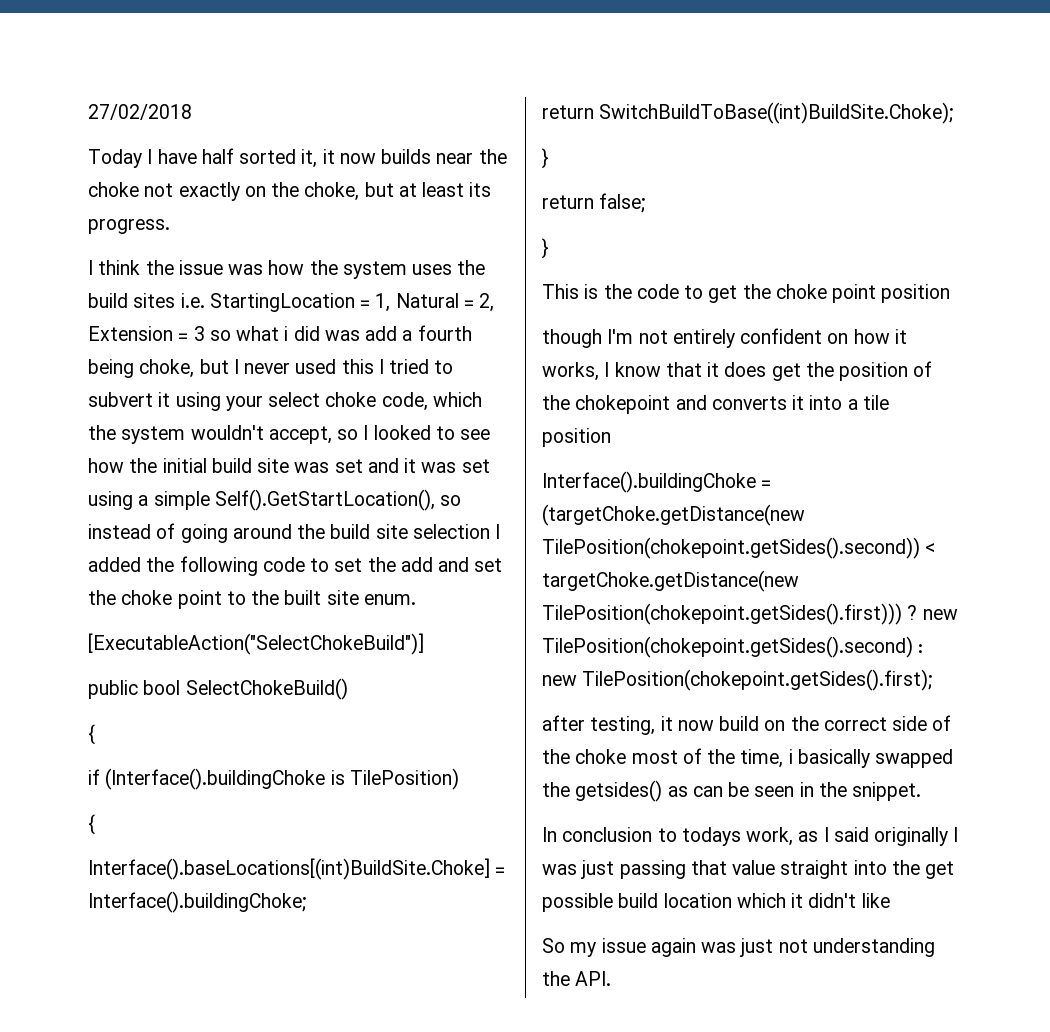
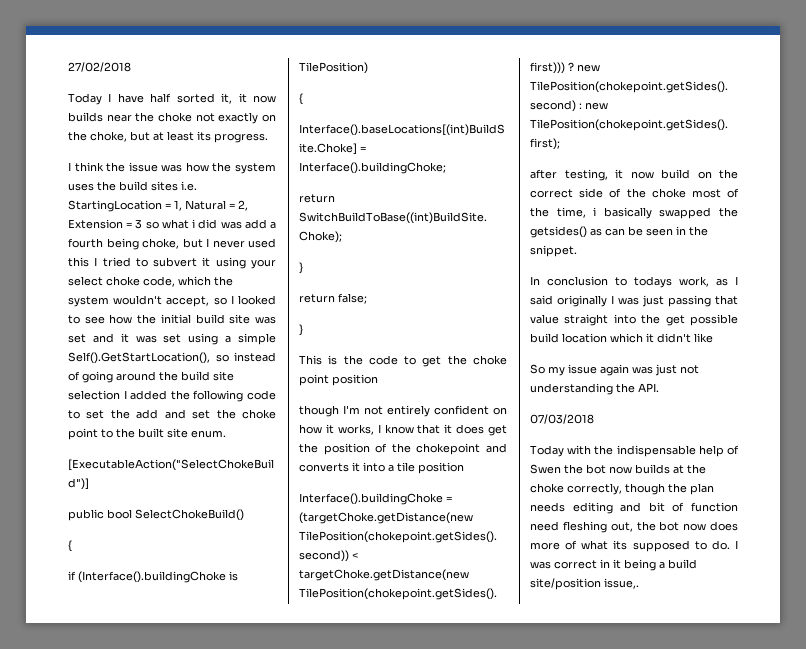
(612, 978) none -> [530,414,594,424] [530,445,739,457] [530,464,706,474] [530,483,714,495] [530,502,738,514] [530,521,738,533] [530,540,738,552] [530,559,697,571] [530,578,639,590] // 07/03/2018 // Today with the indispensable help of Swen the bot now builds at the choke correctly, though the plan needs editing and bit of function need fleshing out, the bot now does more of what its supposed to do. I was correct in it being a build site/position issue,.

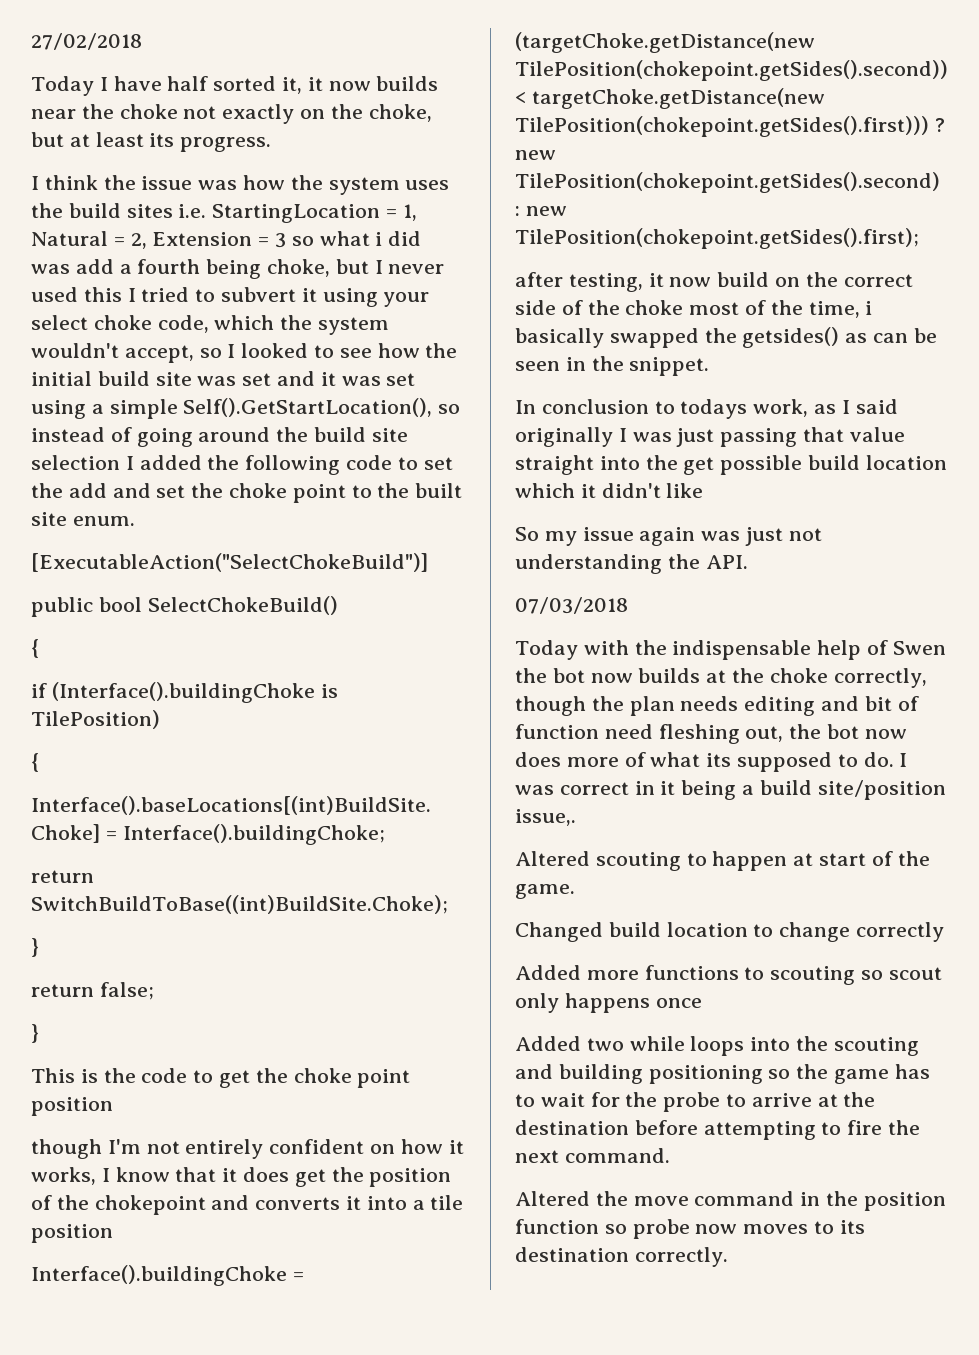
(639, 583) none -> [515,851,930,871] [515,884,575,899] [515,922,945,942] [515,965,942,985] [515,993,702,1013] [515,1036,919,1056] [515,1064,930,1084] [515,1092,876,1112] [515,1120,921,1140] [515,1148,670,1163] [515,1191,946,1211] [515,1219,865,1239] [515,1247,728,1267] // Altered scouting to happen at start of the game. // Changed build location to change correctly // Added more functions to scouting so scout only happens once // Added two while loops into the scouting and building positioning so the game has to wait for the probe to arrive at the destination before attempting to fire the next command. // Altered the move command in the position function so probe now moves to its destination correctly.

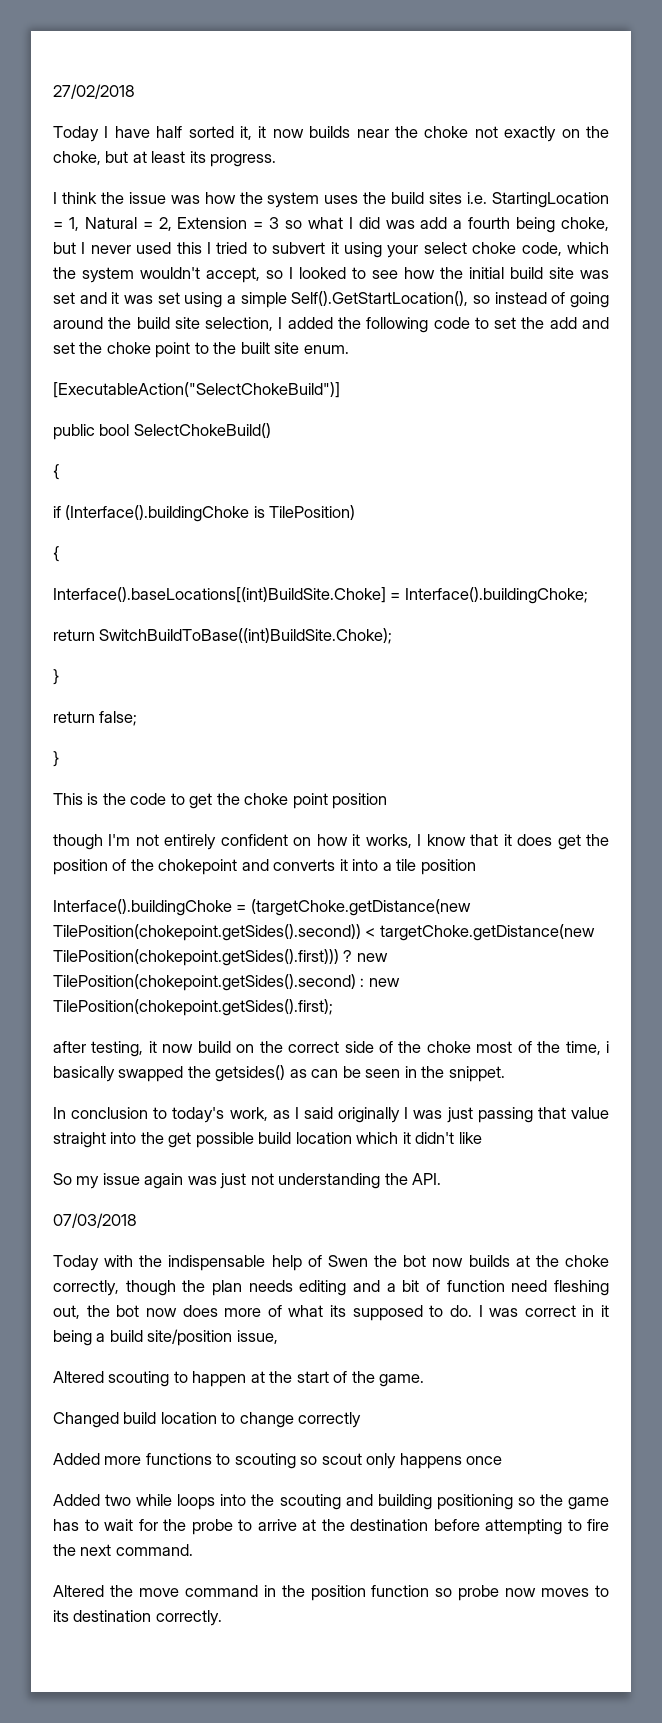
[375,232,383,246] i -> [348,217,353,229] I
[31,455,120,470] selection -> [205,317,274,331] selection,
[680,399,748,419] todays -> [172,1107,225,1123] today's
(860, 703) none -> [386,1283,396,1292] a
[515,809,576,826] issue,. -> [236,1330,278,1344] issue,
(814, 859) none -> [269,1371,293,1383] the

